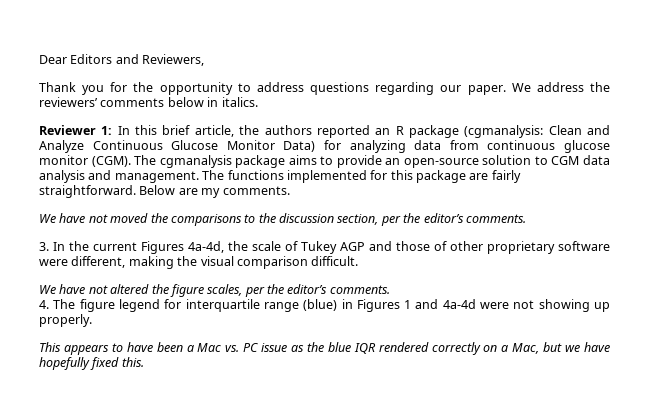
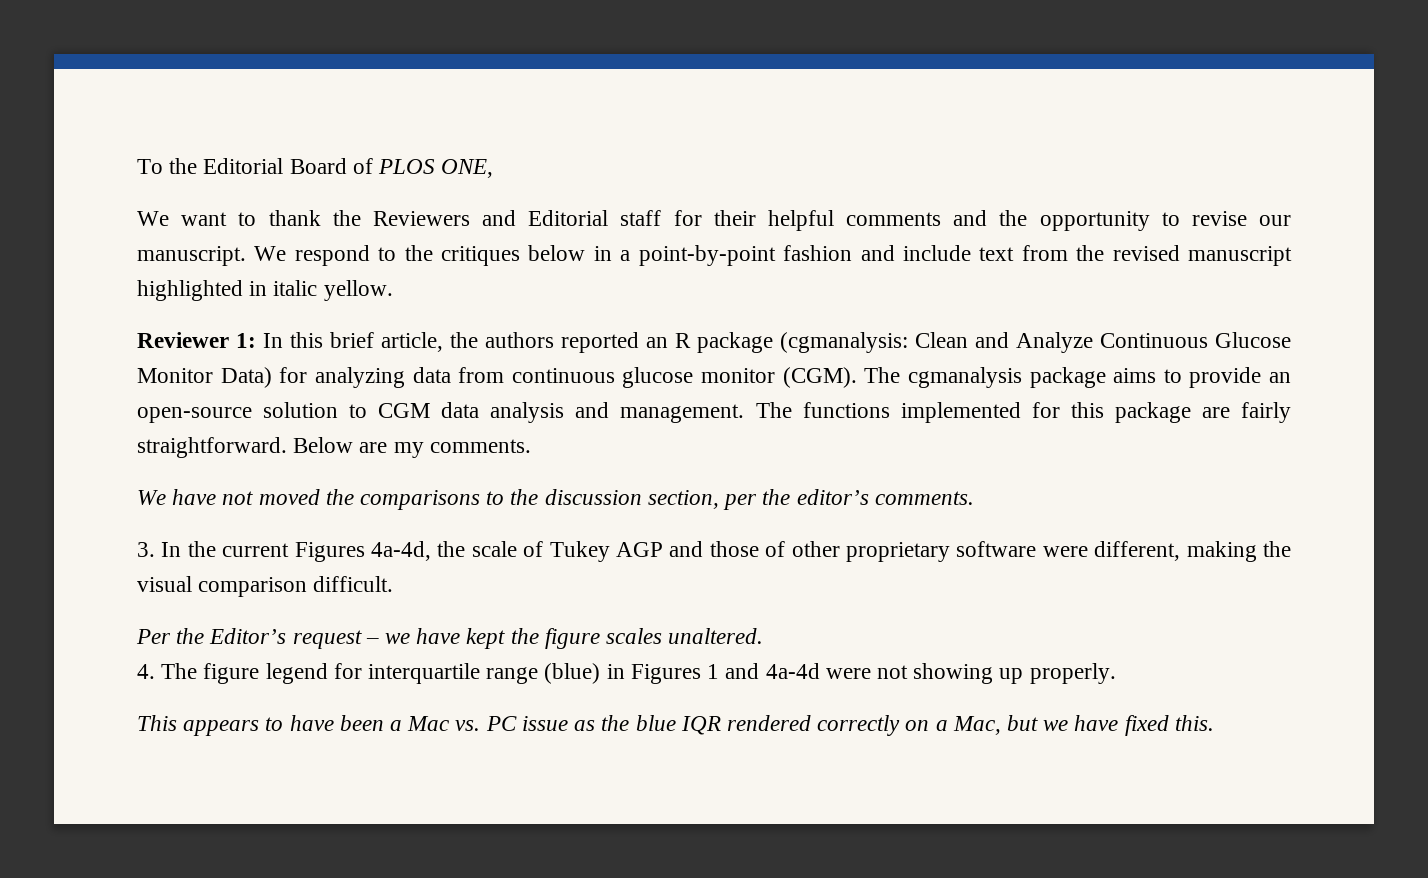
[39,54,205,66] [39,82,610,95] [39,97,258,107] Dear Editors and Reviewers, // Thank you for the opportunity to address questions regarding our paper. We address the reviewers’ comments below in italics. -> [137,158,494,178] [137,210,1291,231] [137,245,1292,266] [137,280,393,301] To the Editorial Board of PLOS ONE, // We want to thank the Reviewers and Editorial staff for their helpful comments and the opportunity to revise our manuscript. We respond to the critiques below in a point-by-point fashion and include text from the revised manuscript highlighted in italic yellow.
[39,284,390,297] We have not altered the figure scales, per the editor’s comments. -> [136,628,764,649] Per the Editor’s request – we have kept the figure scales unaltered.
[39,357,90,370] hopefully -> (1119, 723) none

